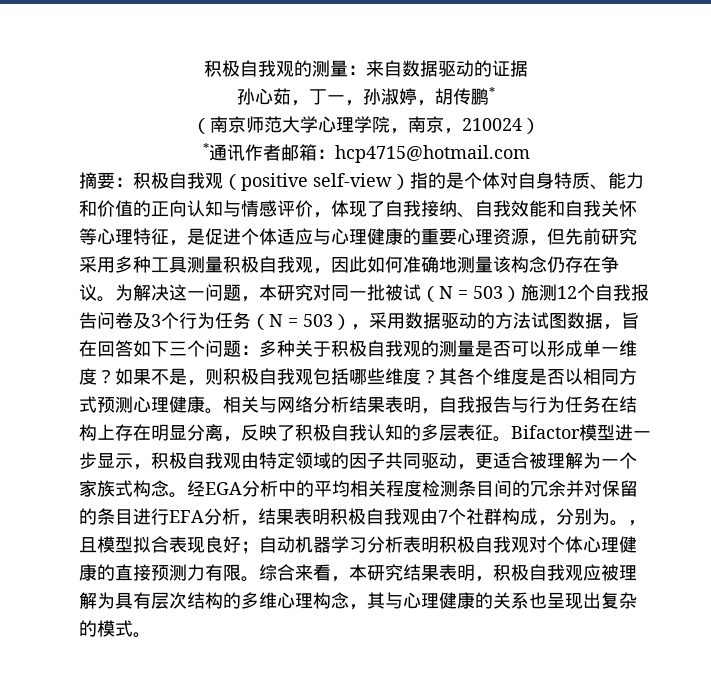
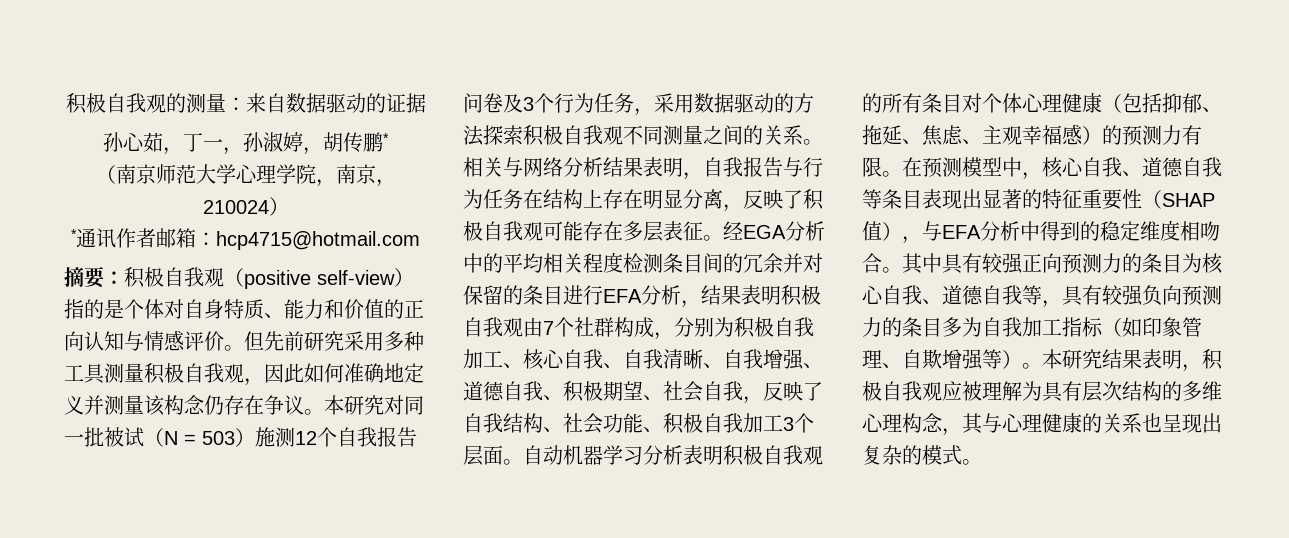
[313,200,637,218] [79,228,547,246] ，体现了自我接纳、自我效能和自我关怀等心理特征，是促进个体适应与心理健康的重要心理资源， -> [224,345,244,351] 。
(457, 264) none -> [404,363,424,383] [64,395,104,415] 定义并
[115,284,259,302] 为解决这一问题， -> (324, 412) none
[251,314,351,330] （N = 503） -> (634, 103) none
[531,312,639,330] [79,340,637,357] [79,368,637,386] [79,396,205,413] 试图数据，旨在回答如下三个问题：多种关于积极自我观的测量是否可以形成单一维度？如果不是，则积极自我观包括哪些维度？其各个维度是否以相同方式预测心理健康 -> [483,125,803,146] 探索积极自我观不同测量之间的关系
[367,424,651,442] [79,452,637,470] [79,480,169,497] 认知的多层表征。Bifactor模型进一步显示，积极自我观由特定领域的因子共同驱动，更适合被理解为一个家族式构念 -> [523,221,703,242] 观可能存在多层表征
[610,520,646,526] [79,536,259,554] 。，且模型拟合表现良好； -> [734,317,814,338] [463,349,823,370] [463,381,823,404] [463,413,814,434] [463,445,523,466] 积极自我加工、核心自我、自我清晰、自我增强、道德自我、积极期望、社会自我，反映了自我结构、社会功能、积极自我加工3个层面。
(529, 545) none -> [862,93,962,113] 的所有条目
[97,564,349,582] 的直接预测力有限。综合来看， -> [1102,93,1222,113] [862,124,1202,146] [862,157,1222,180] [862,189,1215,210] [862,220,1220,244] [862,253,1223,274] [862,285,1222,308] [862,317,1202,337] [862,349,1042,370] （包括抑郁、拖延、焦虑、主观幸福感）的预测力有限。在预测模型中，核心自我、道德自我等条目表现出显著的特征重要性（SHAP值），与EFA分析中得到的稳定维度相吻合。其中具有较强正向预测力的条目为核心自我、道德自我等，具有较强负向预测力的条目多为自我加工指标（如印象管理、自欺增强等）。

